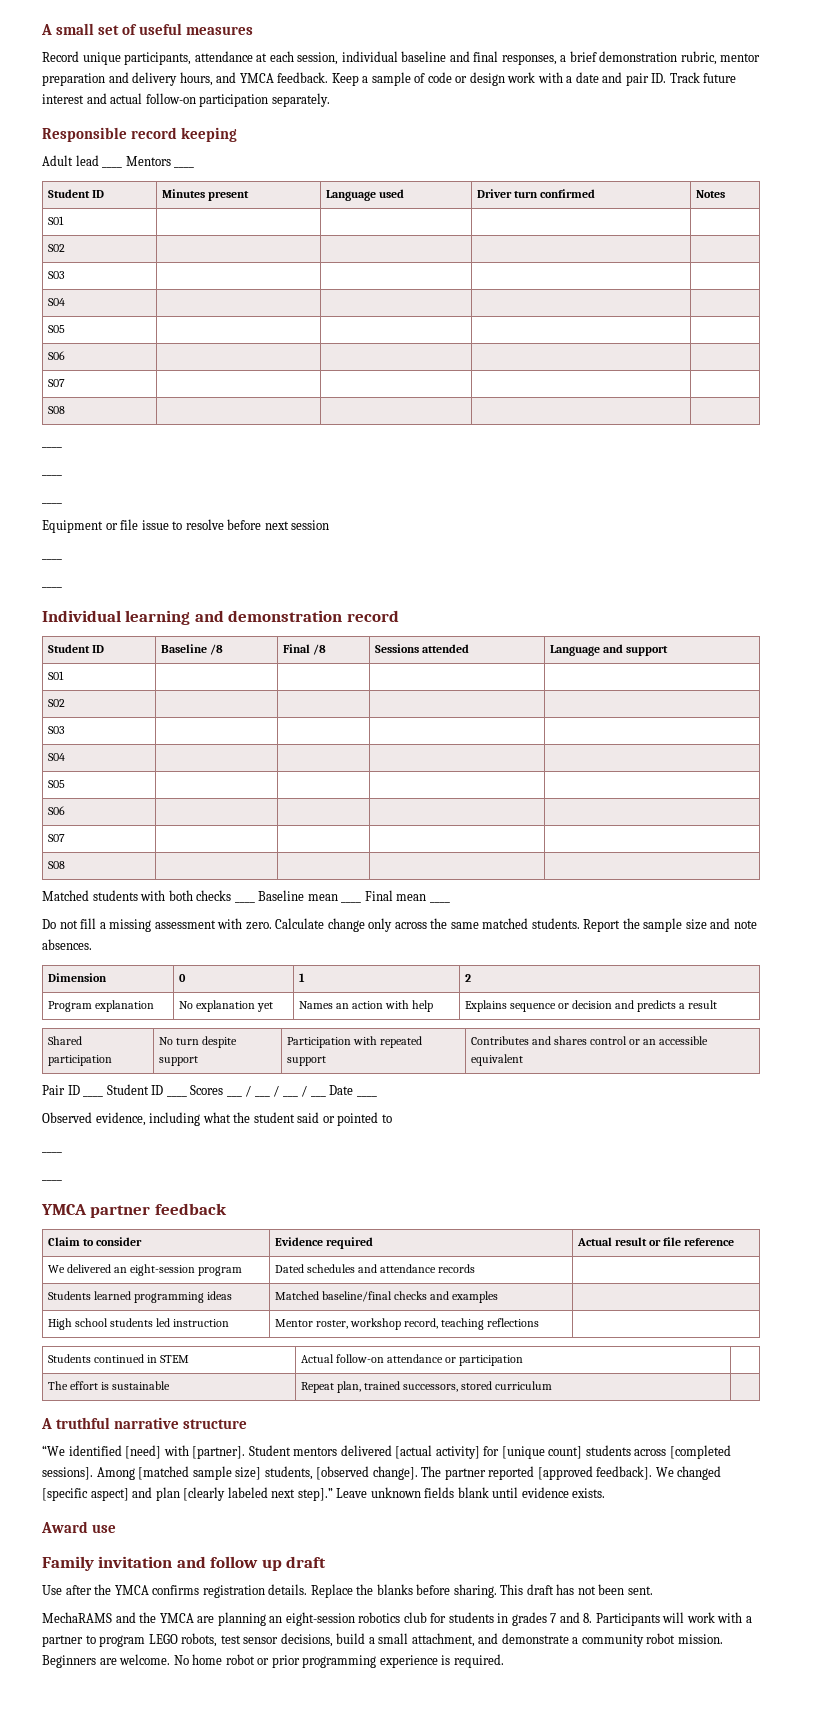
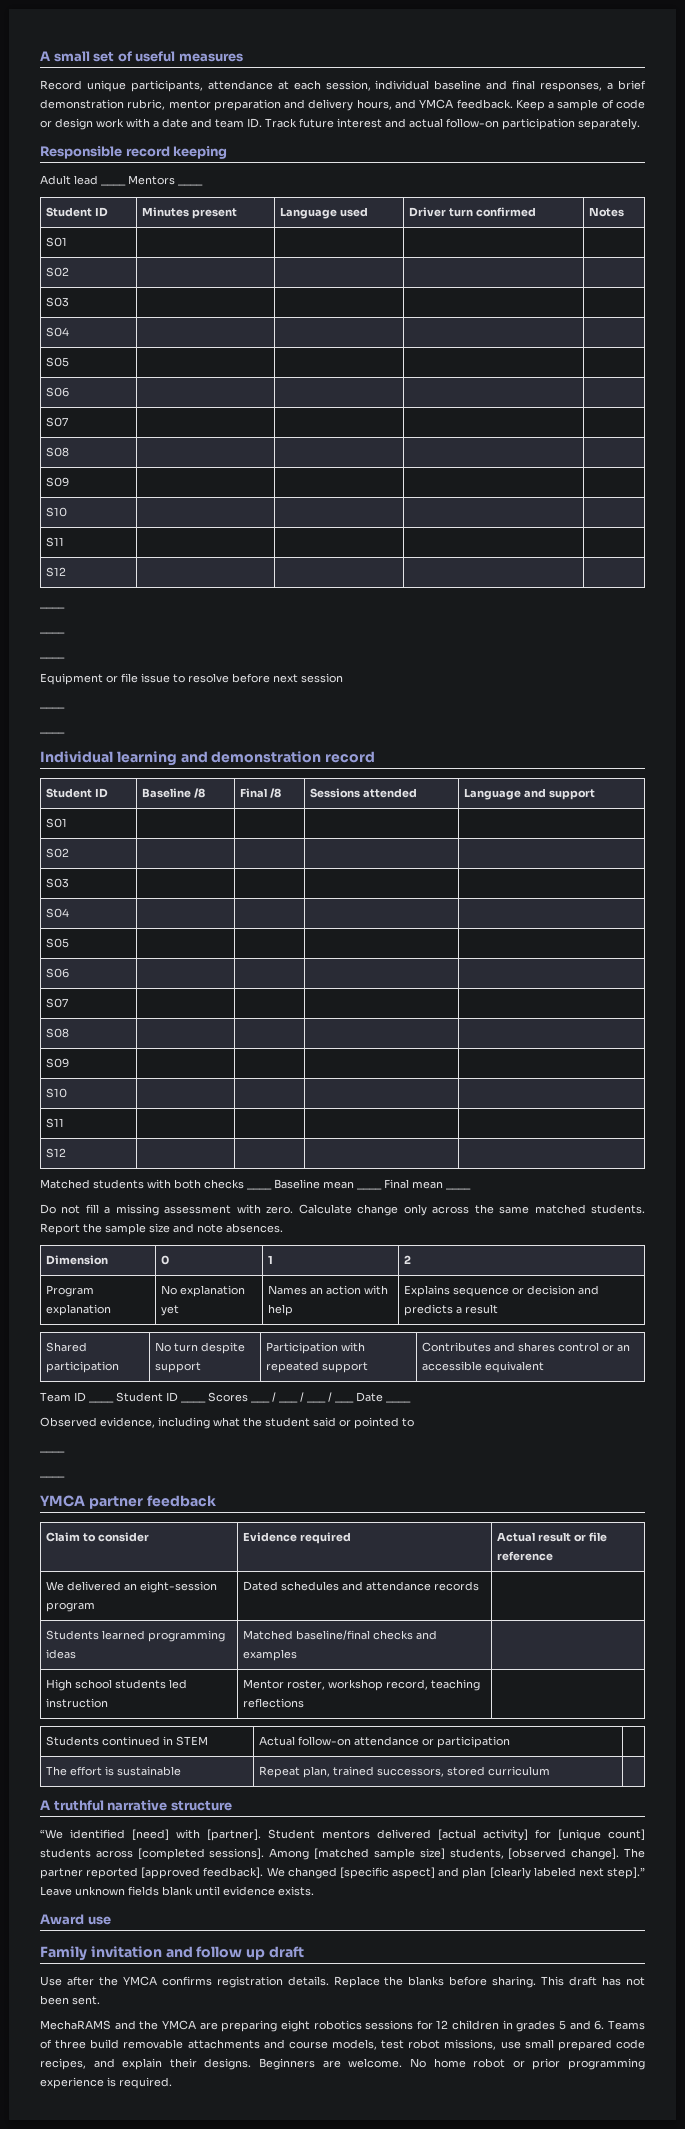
[625,73,649,86] pair -> [215,119,244,128] team
(65, 410) none -> [46,477,70,487] [46,507,68,517] [46,537,65,547] [46,567,67,577] // S09 | | | | // S10 | | | | // S11 | | | | // S12 | | | |
(65, 865) none -> [46,1058,70,1068] [46,1088,68,1098] [46,1118,65,1128] [46,1148,67,1158] // S09 | | | | // S10 | | | | // S11 | | | | // S12 | | | |
[42,1085,65,1095] Pair -> [40,1392,71,1402] Team
[217,1612,752,1626] [42,1633,723,1647] planning an eight-session robotics club for students in grades 7 and 8. Participants will work with a partner to program LEGO robots, test sensor decisions, build a small attachment, and demonstrate a community robot mission. -> [221,2020,645,2032] [40,2039,645,2051] [40,2058,252,2070] preparing eight robotics sessions for 12 children in grades 5 and 6. Teams of three build removable attachments and course models, test robot missions, use small prepared code recipes, and explain their designs.

